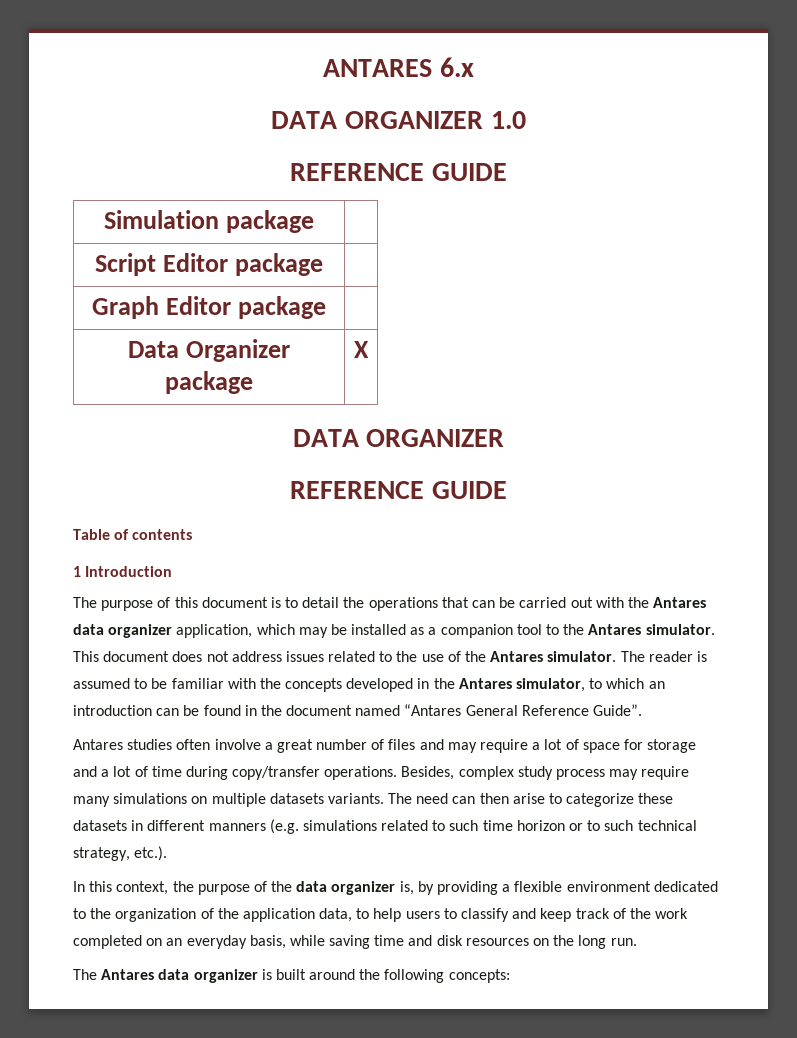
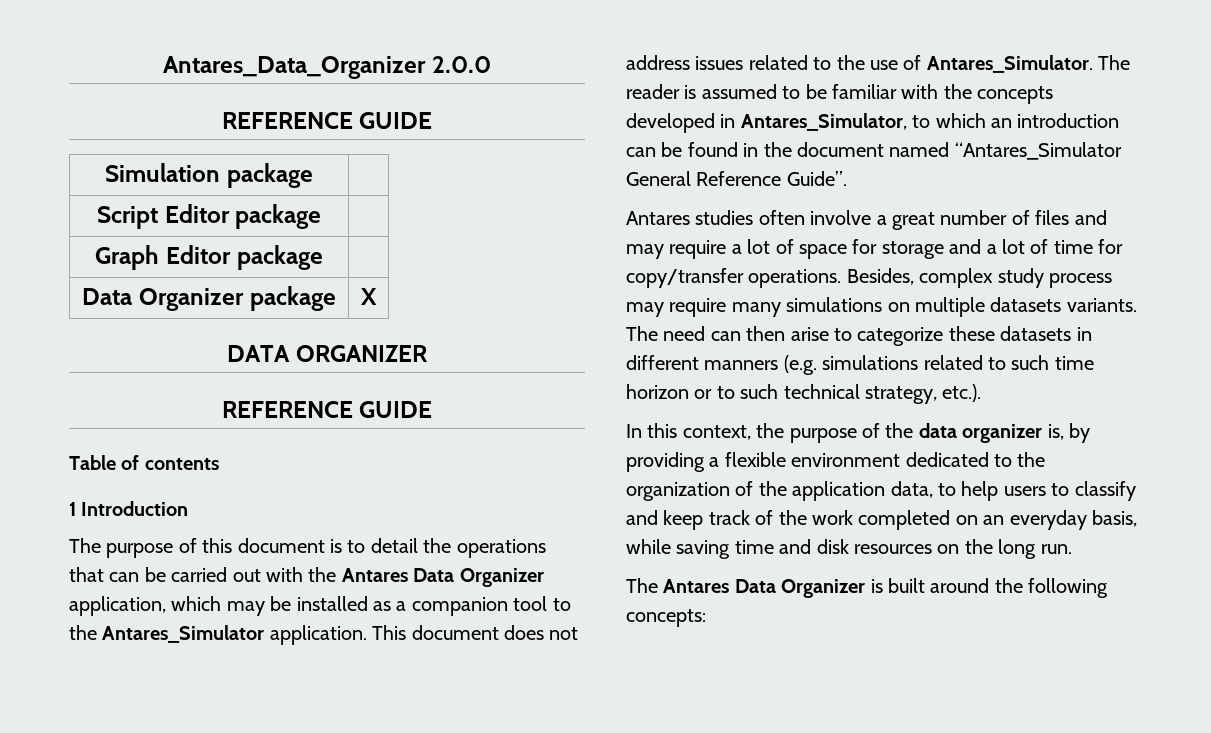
[323,57,474,77] [271,111,526,129] ANTARES 6.x // DATA ORGANIZER 1.0 -> [163,56,491,79] Antares_Data_Organizer 2.0.0
[73,624,173,638] data organizer -> [413,568,544,587] Data Organizer
[588,624,715,635] Antares simulator. -> [102,625,367,645] Antares_Simulator application.
[465,651,617,662] the Antares simulator. -> [926,55,1093,73] Antares_Simulator.
[433,678,586,692] the Antares simulator, -> [740,113,907,131] Antares_Simulator,
[404,704,462,716] “Antares -> [954,142,1122,160] “Antares_Simulator
[185,766,228,780] during -> [1098,239,1124,254] for
[158,969,258,983] data organizer -> [734,579,866,598] Data Organizer

